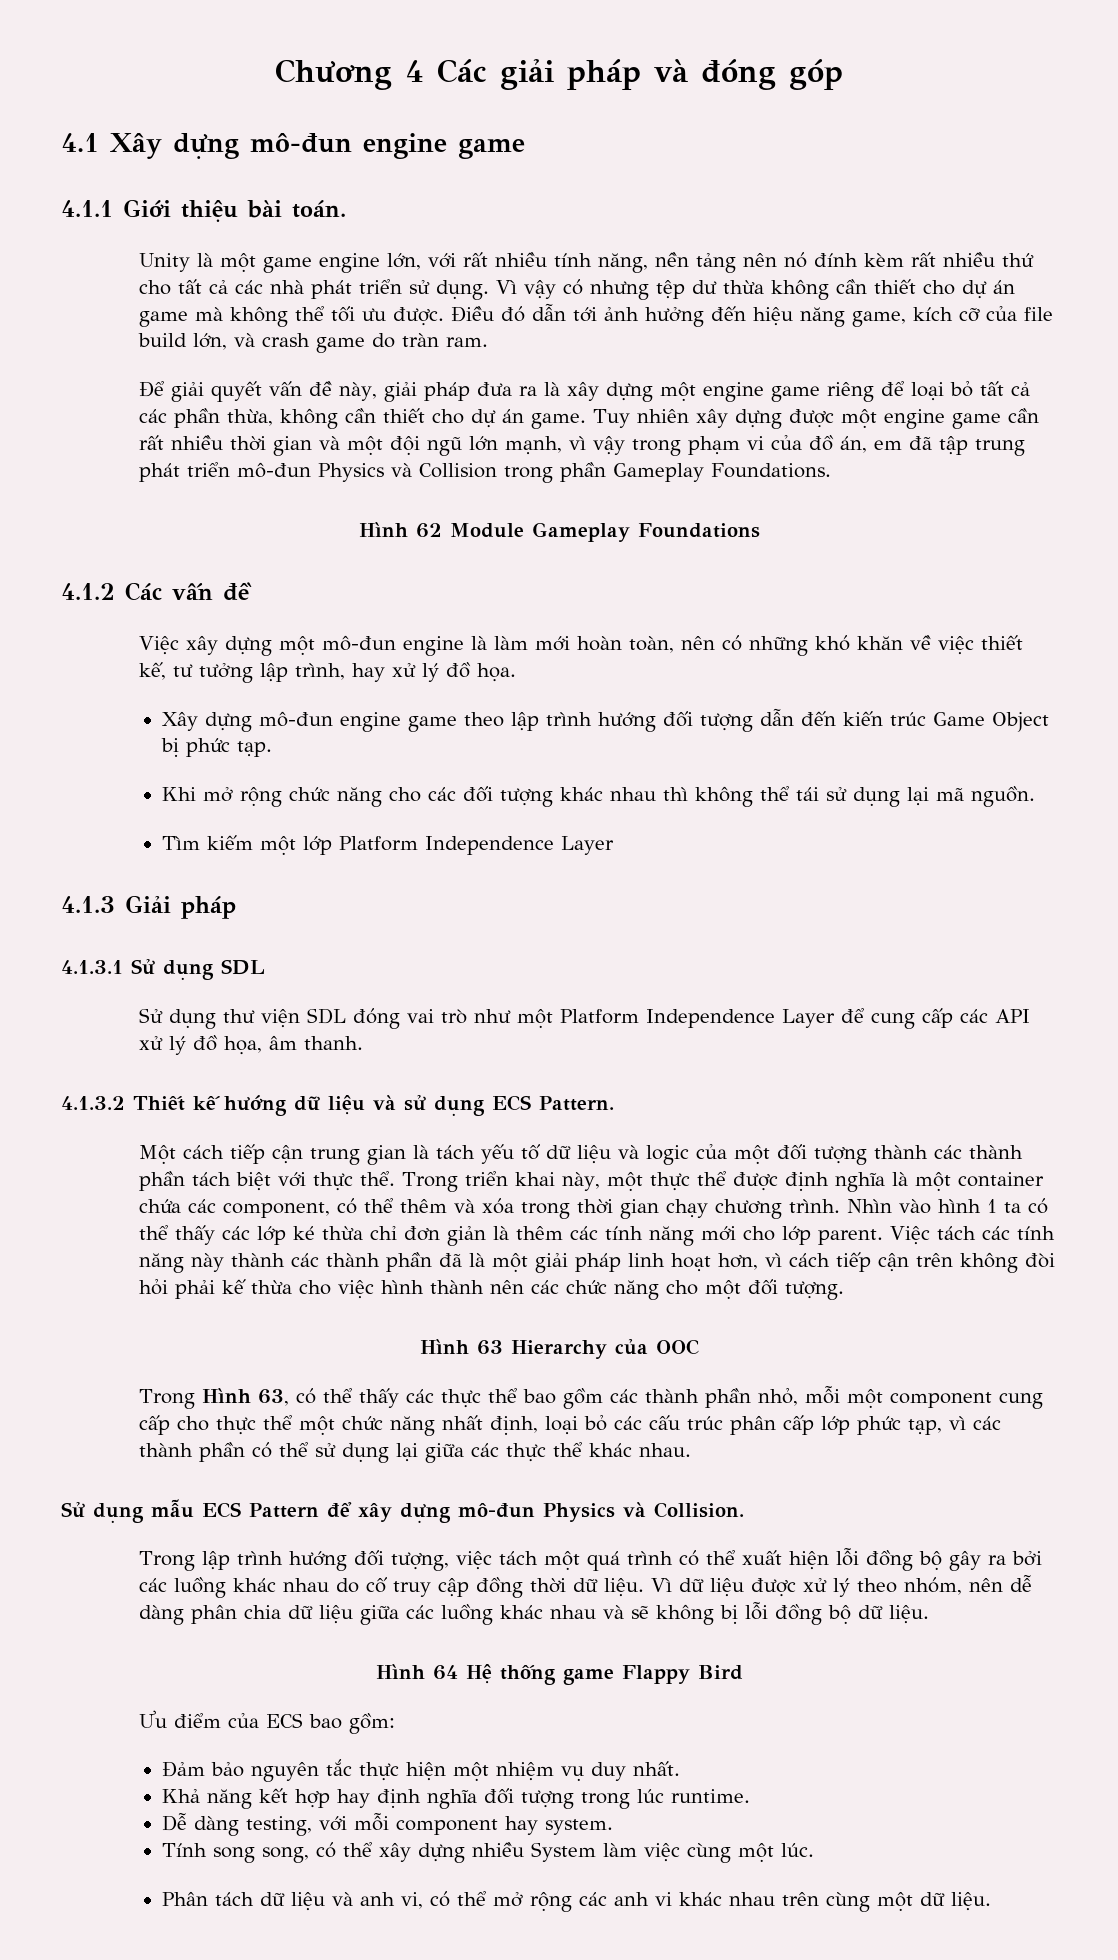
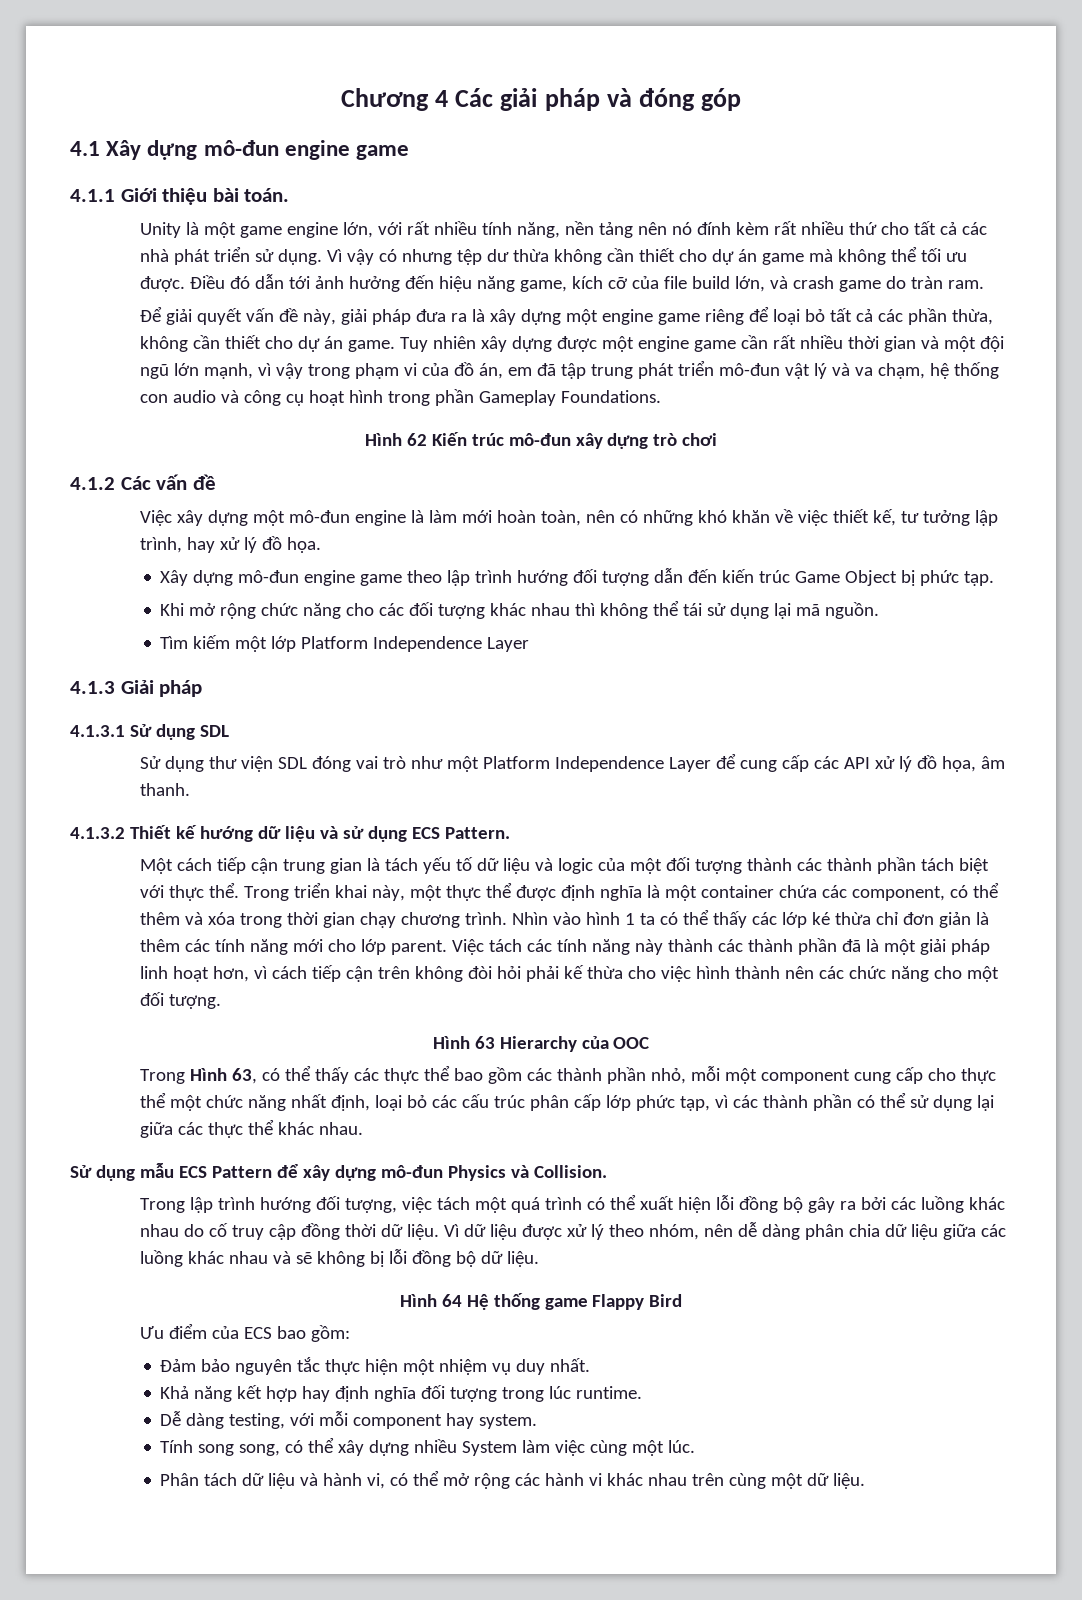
[318,463,498,482] Physics và Collision -> [784,362,999,379] [140,390,384,406] vật lý và va chạm, hệ thống con audio và công cụ hoạt hình
[449,522,760,542] Module Gameplay Foundations -> [431,432,718,449] Kiến trúc mô-đun xây dựng trò chơi
[359,1892,395,1906] anh -> [323,1473,363,1486] hành
[613,1892,649,1906] anh -> [545,1473,585,1486] hành

